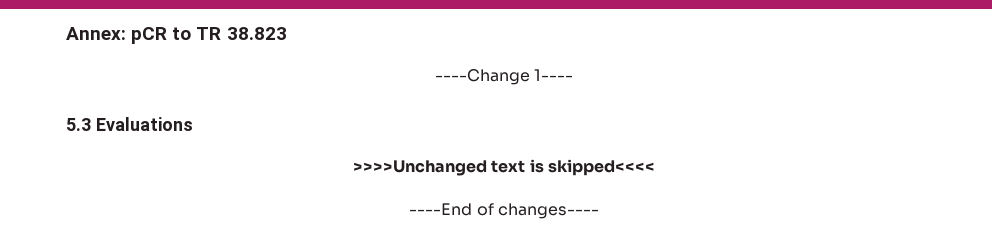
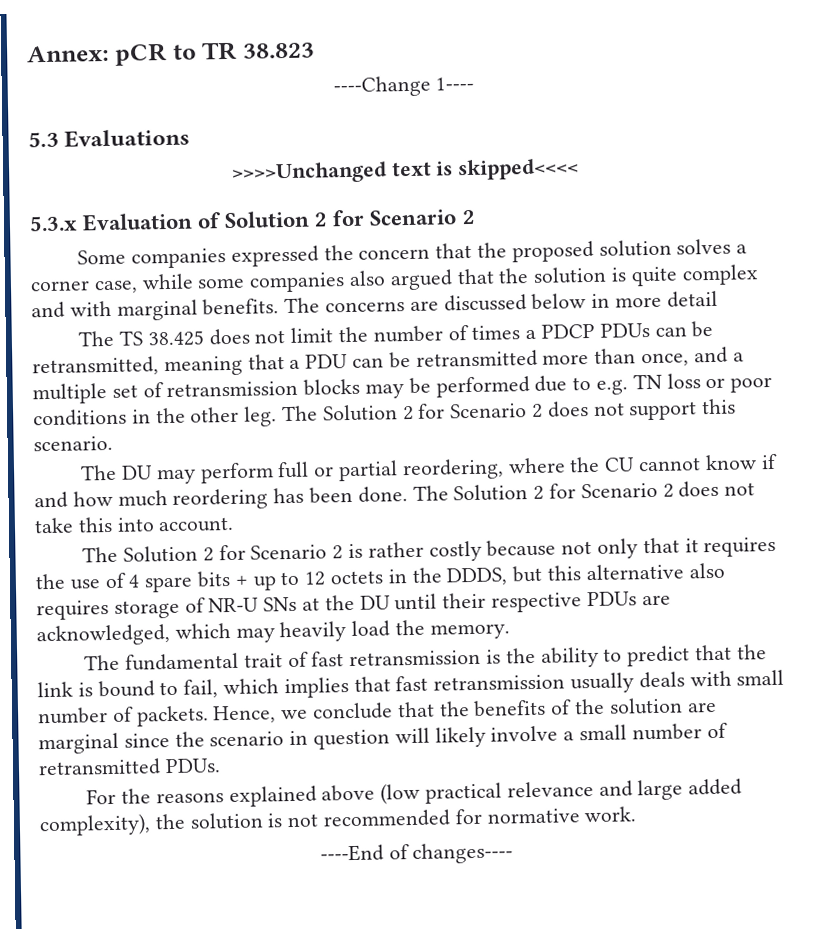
(655, 167) none -> [29,209,476,232] [77,238,748,269] [30,264,759,294] [31,290,718,321] [78,320,714,347] [32,346,744,377] [32,373,773,405] [33,398,737,427] [33,435,113,452] [80,453,778,485] [34,480,756,510] [34,516,235,534] [82,536,777,563] [35,562,725,593] [36,591,671,621] [36,619,510,647] [84,644,767,671] [37,669,785,699] [37,697,717,727] [38,722,728,755] [38,758,221,777] [86,778,743,808] [39,806,637,837] // 5.3.x Evaluation of Solution 2 for Scenario 2 // Some companies expressed the concern that the proposed solution solves a corner case, while some companies also argued that the solution is quite complex and with marginal benefits. The concerns are discussed below in more detail // The TS 38.425 does not limit the number of times a PDCP PDUs can be retransmitted, meaning that a PDU can be retransmitted more than once, and a multiple set of retransmission blocks may be performed due to e.g. TN loss or poor conditions in the other leg. The Solution 2 for Scenario 2 does not support this scenario. // The DU may perform full or partial reordering, where the CU cannot know if and how much reordering has been done. The Solution 2 for Scenario 2 does not take this into account. // The Solution 2 for Scenario 2 is rather costly because not only that it requires the use of 4 spare bits + up to 12 octets in the DDDS, but this alternative also requires storage of NR-U SNs at the DU until their respective PDUs are acknowledged, which may heavily load the memory. // The fundamental trait of fast retransmission is the ability to predict that the link is bound to fail, which implies that fast retransmission usually deals with small number of packets. Hence, we conclude that the benefits of the solution are marginal since the scenario in question will likely involve a small number of retransmitted PDUs. // For the reasons explained above (low practical relevance and large added complexity), the solution is not recommended for normative work.

